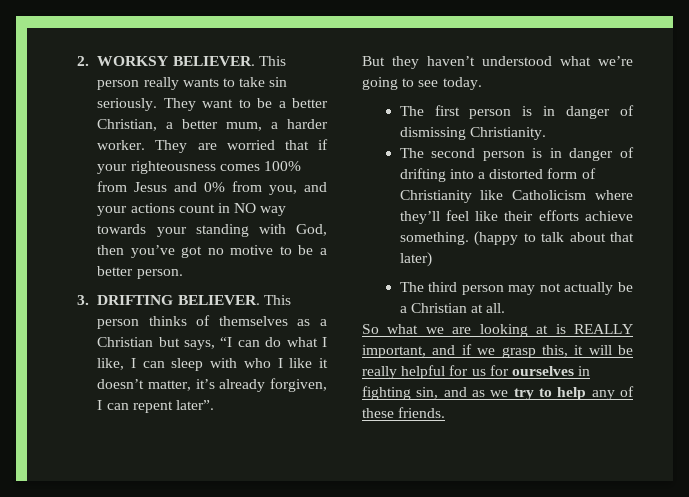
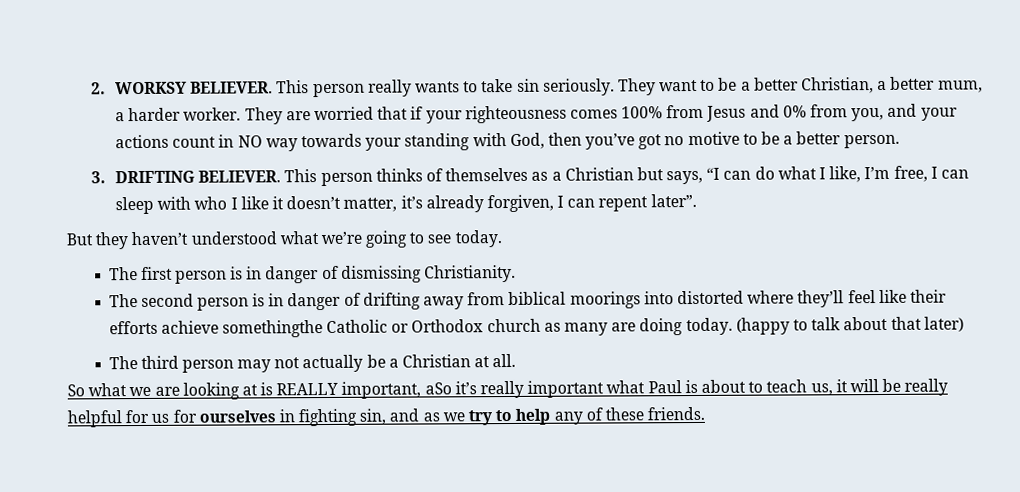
(125, 364) none -> [864,165,928,182] I’m free,
[449,168,596,179] [399,190,587,203] into a distorted form of Christianity like Catholicism -> [423,290,744,310] away from biblical moorings into distorted
[399,232,469,245] something. -> [221,317,733,338] somethingthe Catholic or Orthodox church as many are doing today.
[432,344,568,358] and if we grasp this, -> [424,379,833,399] aSo it’s really important what Paul is about to teach us,

